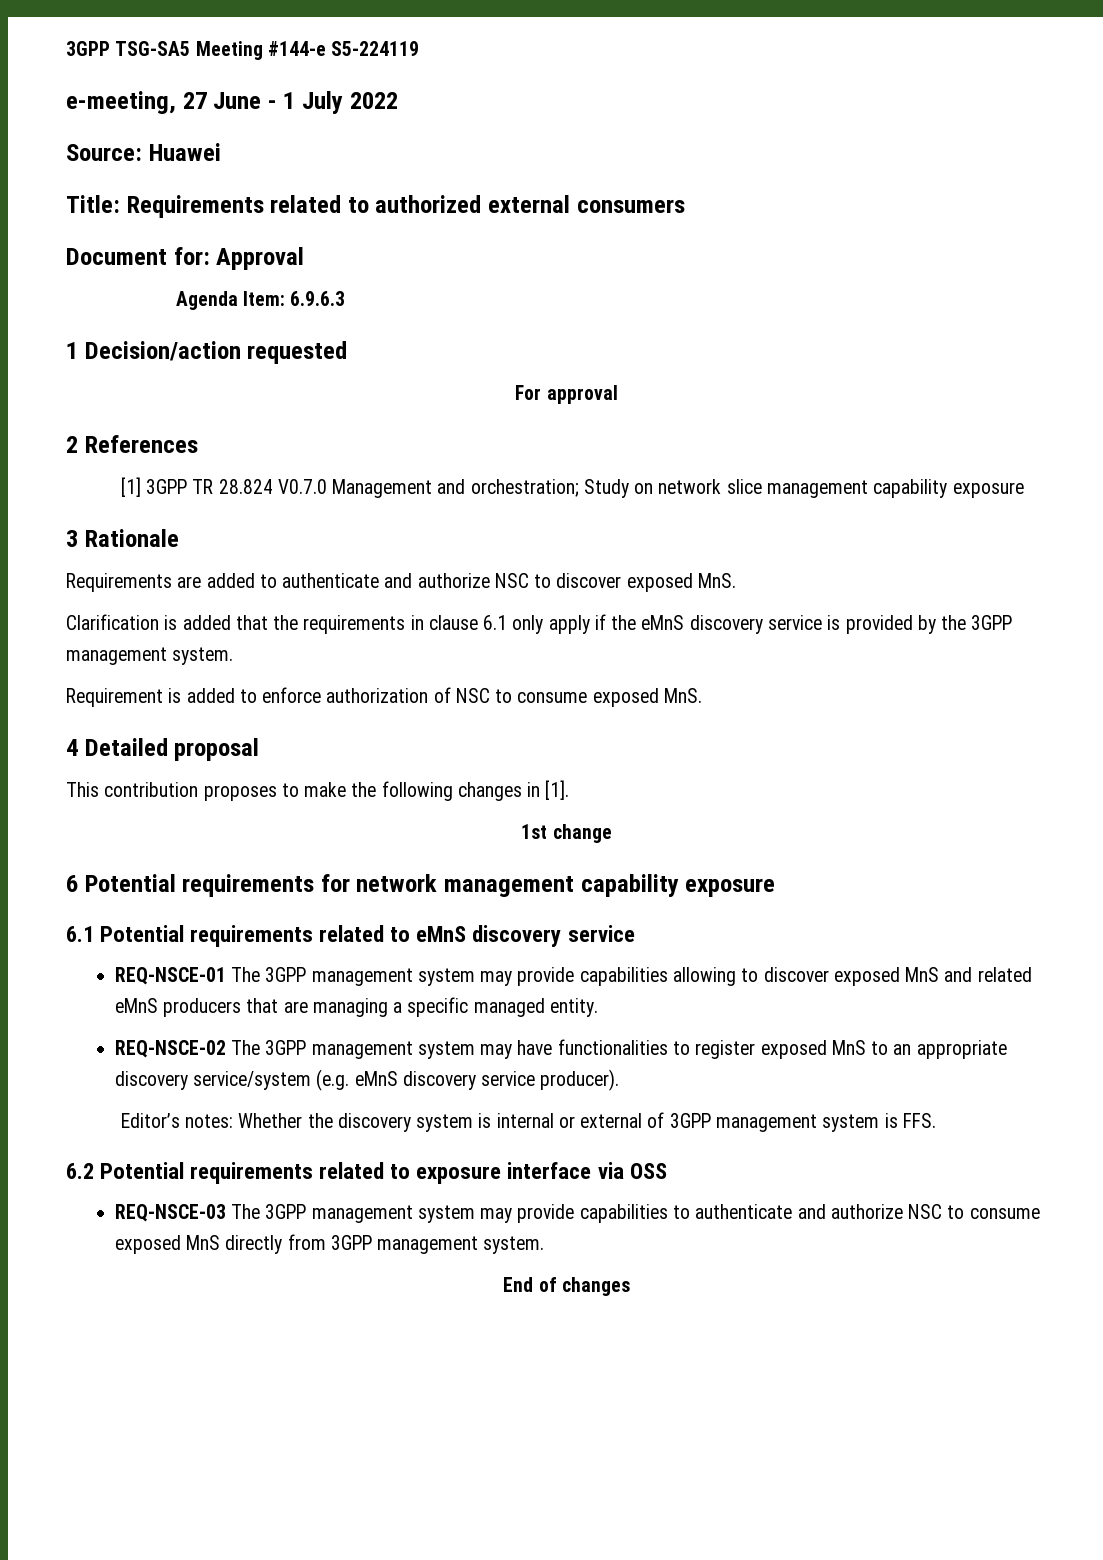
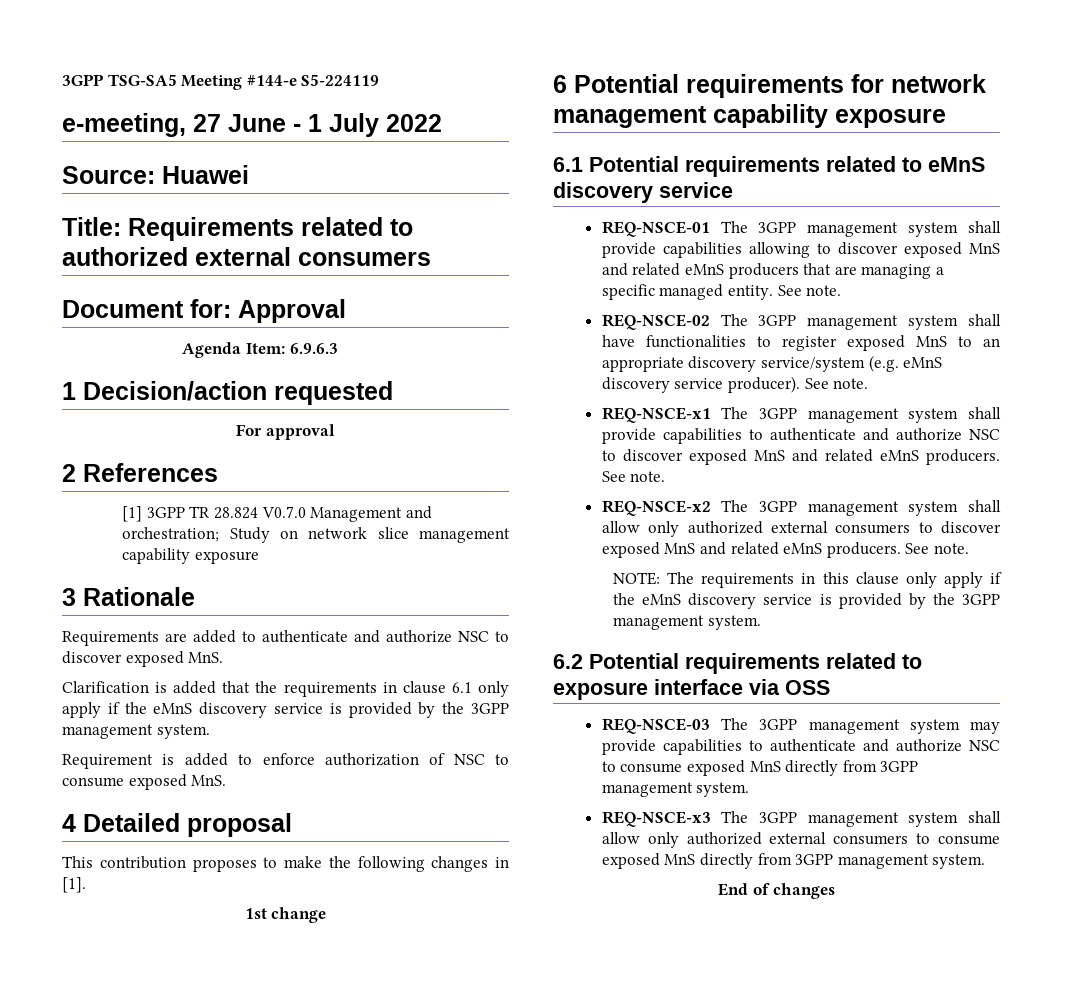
[480,971,513,986] may -> [968,221,1001,233] shall
(598, 1007) none -> [777,285,842,296] See note.
[480,1044,513,1059] may -> [968,314,1001,326] shall
[120,1112,936,1132] // Editor’s notes: Whether the discovery system is internal or external of 3GPP management system is FFS. -> [804,378,869,389] [601,407,1001,423] [601,428,1000,444] [601,449,1000,465] [601,471,666,482] [601,500,1001,516] [601,521,1001,537] [601,542,969,558] [613,572,1002,588] [613,593,1000,609] [613,615,761,630] See note. // REQ-NSCE-x1 The 3GPP management system shall provide capabilities to authenticate and authorize NSC to discover exposed MnS and related eMnS producers. See note. // REQ-NSCE-x2 The 3GPP management system shall allow only authorized external consumers to discover exposed MnS and related eMnS producers. See note. // NOTE: The requirements in this clause only apply if the eMnS discovery service is provided by the 3GPP management system.
(545, 1245) none -> [601,811,1001,827] [601,832,1000,848] [601,853,986,869] // REQ-NSCE-x3 The 3GPP management system shall allow only authorized external consumers to consume exposed MnS directly from 3GPP management system.

